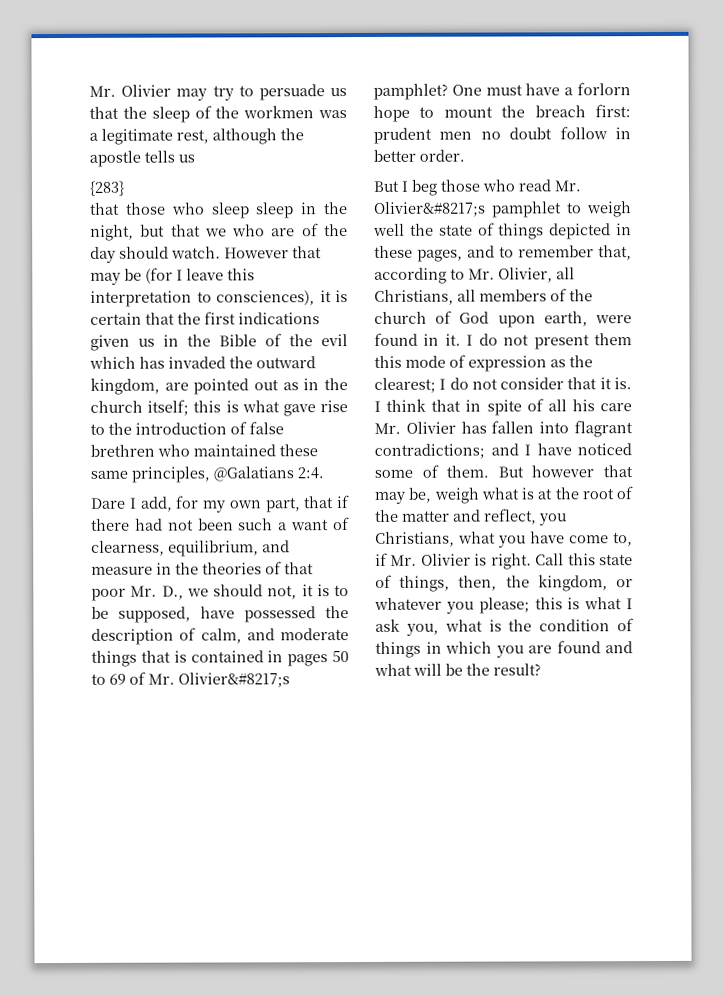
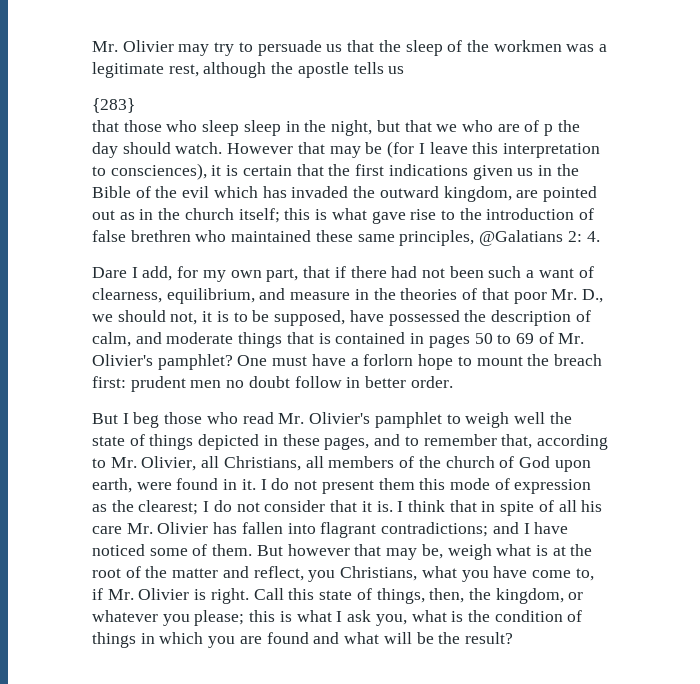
(319, 230) none -> [544,124,554,136] p
[297,467,324,480] 2:4. -> [567,231,600,242] 2: 4.
[178,672,290,688] Olivier&#8217;s -> [92,354,153,366] Olivier's
[374,201,486,217] Olivier&#8217;s -> [309,412,371,424] Olivier's

